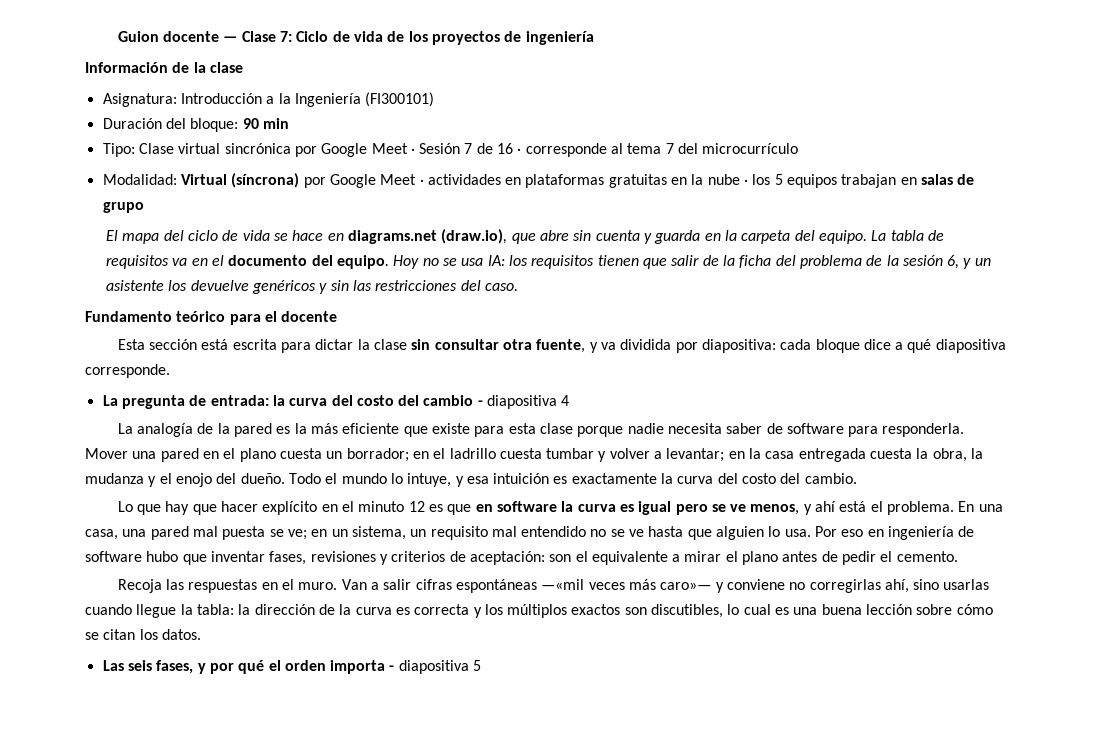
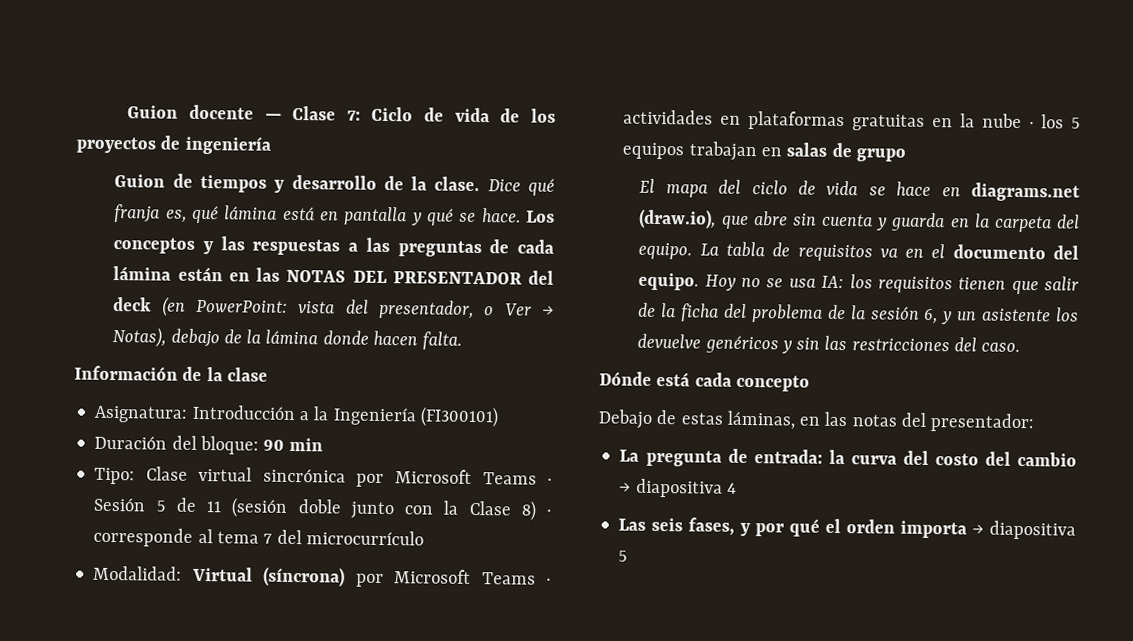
(594, 38) none -> [114,173,555,196] [114,204,556,226] [113,236,554,258] [113,266,554,285] [113,296,554,319] [112,327,463,350] // Guion de tiempos y desarrollo de la clase. Dice qué franja es, qué lámina está en pantalla y qué se hace. Los conceptos y las respuestas a las preguntas de cada lámina están en las NOTAS DEL PRESENTADOR del deck (en PowerPoint: vista del presentador, o Ver → Notas), debajo de la lámina donde hacen falta.
[321,143,514,157] Google Meet · Sesión 7 de 16 -> [394,469,552,485] [93,497,537,521] Microsoft Teams · Sesión 5 de 11 (sesión doble junto con la Clase 8)
[329,174,417,188] Google Meet -> [394,569,536,585] Microsoft Teams
[85,311,338,325] [117,339,1006,353] [85,364,170,378] Fundamento teórico para el docente // Esta sección está escrita para dictar la clase sin consultar otra fuente, y va dividida por diapositiva: cada bloque dice a qué diapositiva corresponde. -> [599,371,810,392] [598,409,1035,433] Dónde está cada concepto // Debajo de estas láminas, en las notas del presentador:
[477,400,483,406] - -> [619,482,632,493] →
[117,423,965,437] [85,448,984,462] [85,473,857,487] [117,501,1003,515] [85,526,975,540] [85,551,958,565] [117,579,990,593] [85,604,993,618] [85,629,201,640] // La analogía de la pared es la más eficiente que existe para esta clase porque nadie necesita saber de software para responderla. Mover una pared en el plano cuesta un borrador; en el ladrillo cuesta tumbar y volver a levantar; en la casa entregada cuesta la obra, la mudanza y el enojo del dueño. Todo el mundo lo intuye, y esa intuición es exactamente la curva del costo del cambio. // Lo que hay que hacer explícito en el minuto 12 es que en software la curva es igual pero se ve menos, y ahí está el problema. En una casa, una pared mal puesta se ve; en un sistema, un requisito mal entendido no se ve hasta que alguien lo usa. Por eso en ingeniería de software hubo que inventar fases, revisiones y criterios de aceptación: son el equivalente a mirar el plano antes de pedir el cemento. // Recoja las respuestas en el muro. Van a salir cifras espontáneas —«mil veces más caro»— y conviene no corregirlas ahí, sino usarlas cuando llegue la tabla: la dirección de la curva es correcta y los múltiplos exactos son discutibles, lo cual es una buena lección sobre cómo se citan los datos. -> (737, 488) none
[389,665,395,671] - -> [972,524,985,535] →

